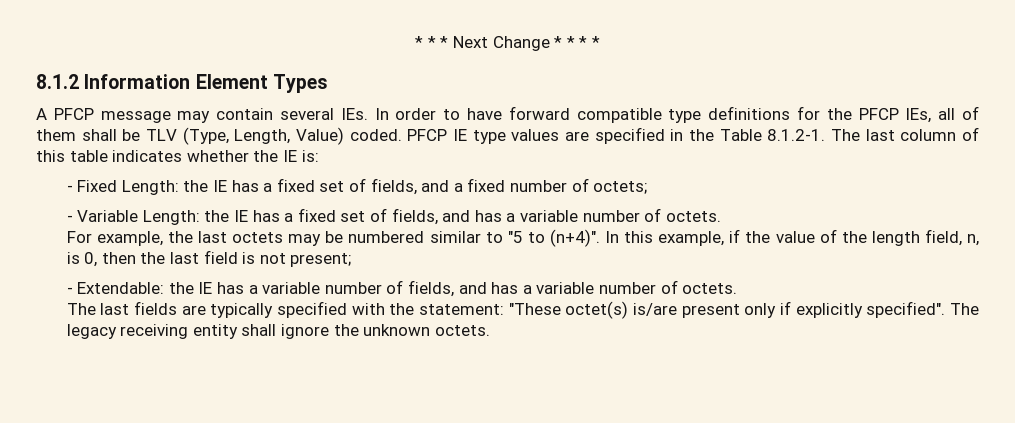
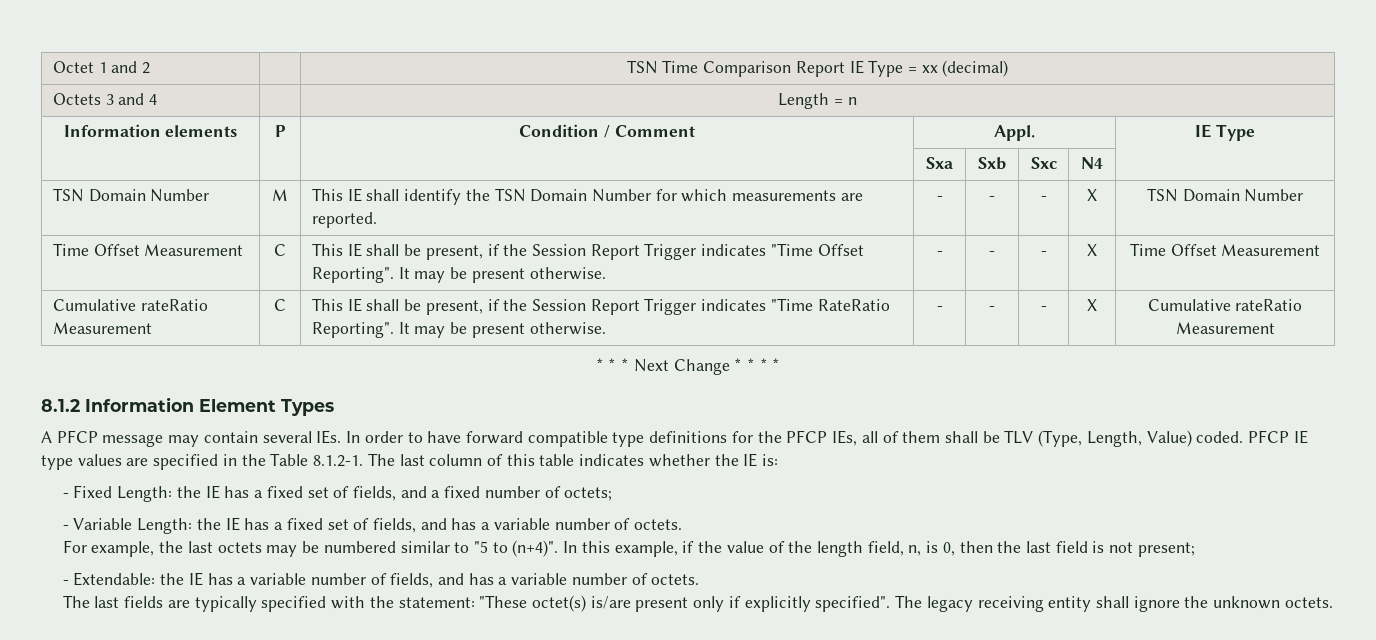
(415, 42) none -> [52,61,151,74] [626,60,1009,77] [52,93,158,105] [778,93,857,109] [63,124,238,137] [275,125,286,137] [519,124,695,138] [994,125,1035,141] [1195,124,1255,141] [926,157,953,169] [978,157,1006,170] [1030,157,1057,169] [1081,157,1103,169] [52,188,210,202] [272,189,288,201] [311,188,863,205] [311,212,377,228] [936,196,943,201] [989,196,995,201] [1040,196,1047,201] [1087,189,1097,201] [1146,188,1304,202] [52,243,244,256] [274,244,286,256] [311,243,864,260] [311,267,606,283] [936,251,943,256] [989,251,995,256] [1040,251,1047,256] [1087,244,1097,256] [1129,243,1321,256] [52,299,208,311] [52,322,152,334] [274,299,286,311] [311,298,890,315] [311,322,606,338] [936,306,943,311] [989,306,995,311] [1040,306,1047,311] [1087,299,1097,311] [1147,299,1303,311] [1175,322,1275,334] Octet 1 and 2 | | TSN Time Comparison Report IE Type = xx (decimal) // Octets 3 and 4 | | Length = n // Information elements | P | Condition / Comment | Appl. | IE Type // | | | Sxa | Sxb | Sxc | N4 | // TSN Domain Number | M | This IE shall identify the TSN Domain Number for which measurements are reported. | - | - | - | X | TSN Domain Number // Time Offset Measurement | C | This IE shall be present, if the Session Report Trigger indicates "Time Offset Reporting". It may be present otherwise. | - | - | - | X | Time Offset Measurement // Cumulative rateRatio Measurement | C | This IE shall be present, if the Session Report Trigger indicates "Time RateRatio Reporting". It may be present otherwise. | - | - | - | X | Cumulative rateRatio Measurement //

